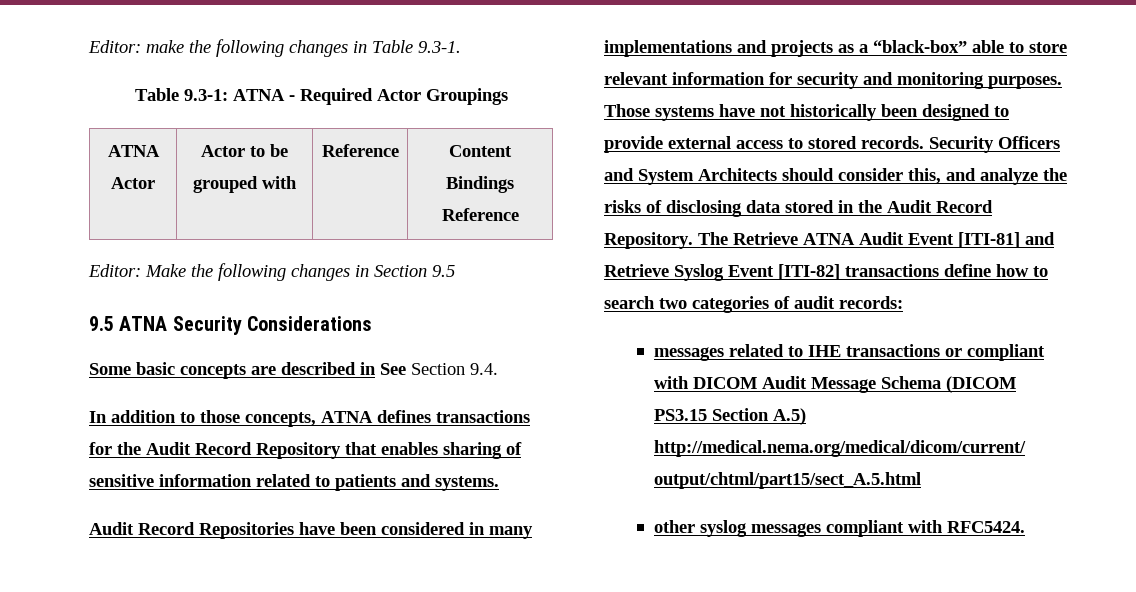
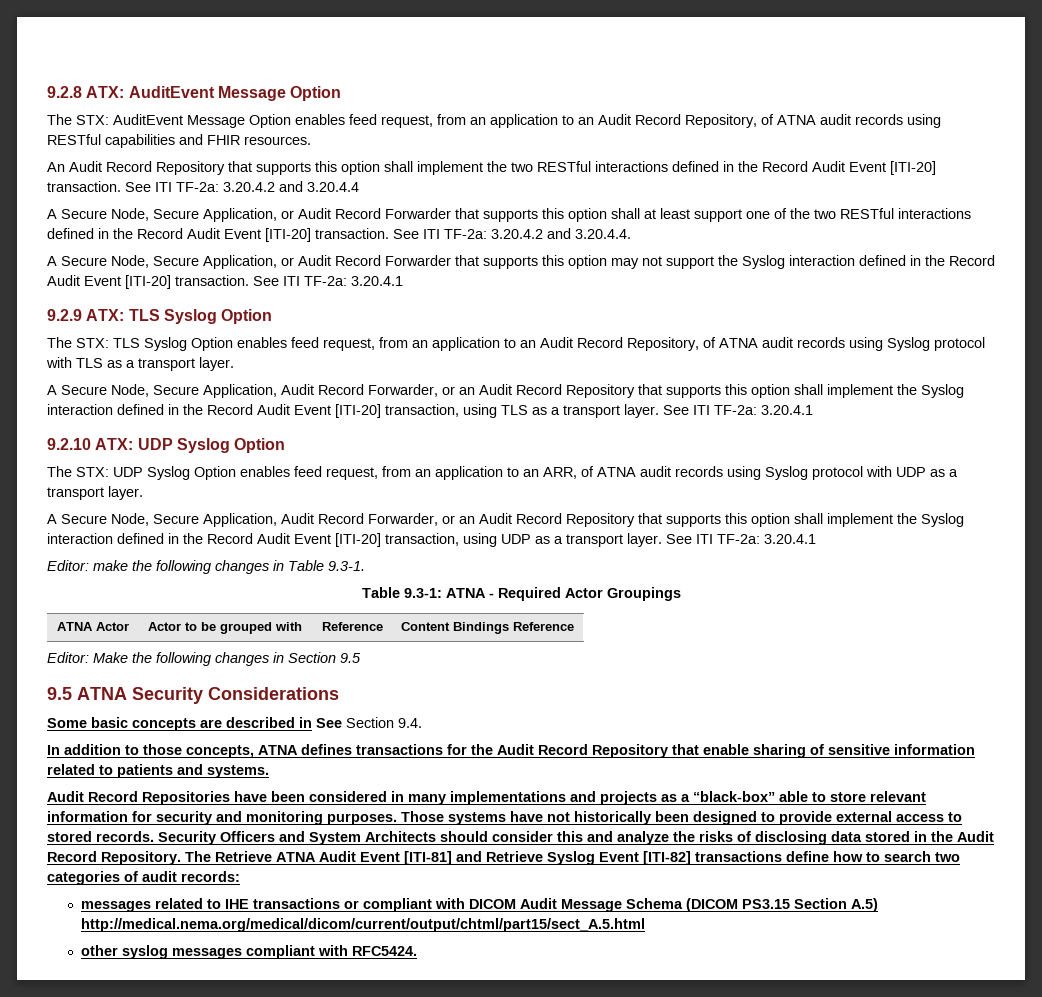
(88, 46) none -> [47,86,342,101] [47,114,941,128] [47,134,311,148] [47,161,936,175] [47,181,359,192] [47,208,971,222] [47,228,631,242] [47,255,995,269] [47,275,403,289] [47,309,273,324] [47,337,985,351] [46,357,234,371] [47,384,964,398] [47,404,813,418] [47,438,286,453] [47,466,958,480] [47,486,143,500] [47,513,964,527] [47,533,816,547] 9.2.8 ATX: AuditEvent Message Option // The STX: AuditEvent Message Option enables feed request, from an application to an Audit Record Repository, of ATNA audit records using RESTful capabilities and FHIR resources. // An Audit Record Repository that supports this option shall implement the two RESTful interactions defined in the Record Audit Event [ITI-20] transaction. See ITI TF-2a: 3.20.4.2 and 3.20.4.4 // A Secure Node, Secure Application, or Audit Record Forwarder that supports this option shall at least support one of the two RESTful interactions defined in the Record Audit Event [ITI-20] transaction. See ITI TF-2a: 3.20.4.2 and 3.20.4.4. // A Secure Node, Secure Application, or Audit Record Forwarder that supports this option may not support the Syslog interaction defined in the Record Audit Event [ITI-20] transaction. See ITI TF-2a: 3.20.4.1 // 9.2.9 ATX: TLS Syslog Option // The STX: TLS Syslog Option enables feed request, from an application to an Audit Record Repository, of ATNA audit records using Syslog protocol with TLS as a transport layer. // A Secure Node, Secure Application, Audit Record Forwarder, or an Audit Record Repository that supports this option shall implement the Syslog interaction defined in the Record Audit Event [ITI-20] transaction, using TLS as a transport layer. See ITI TF-2a: 3.20.4.1 // 9.2.10 ATX: UDP Syslog Option // The STX: UDP Syslog Option enables feed request, from an application to an ARR, of ATNA audit records using Syslog protocol with UDP as a transport layer. // A Secure Node, Secure Application, Audit Record Forwarder, or an Audit Record Repository that supports this option shall implement the Syslog interaction defined in the Record Audit Event [ITI-20] transaction, using UDP as a transport layer. See ITI TF-2a: 3.20.4.1 //
[381,442,438,455] enables -> [703,744,749,755] enable
[908,168,941,184] this, -> [557,831,583,842] this

